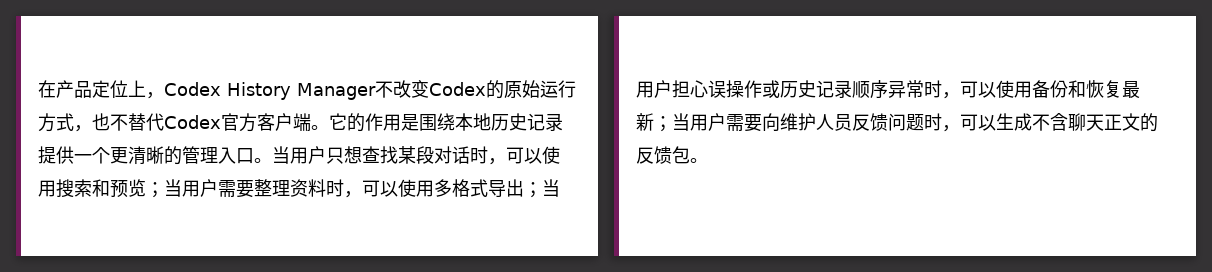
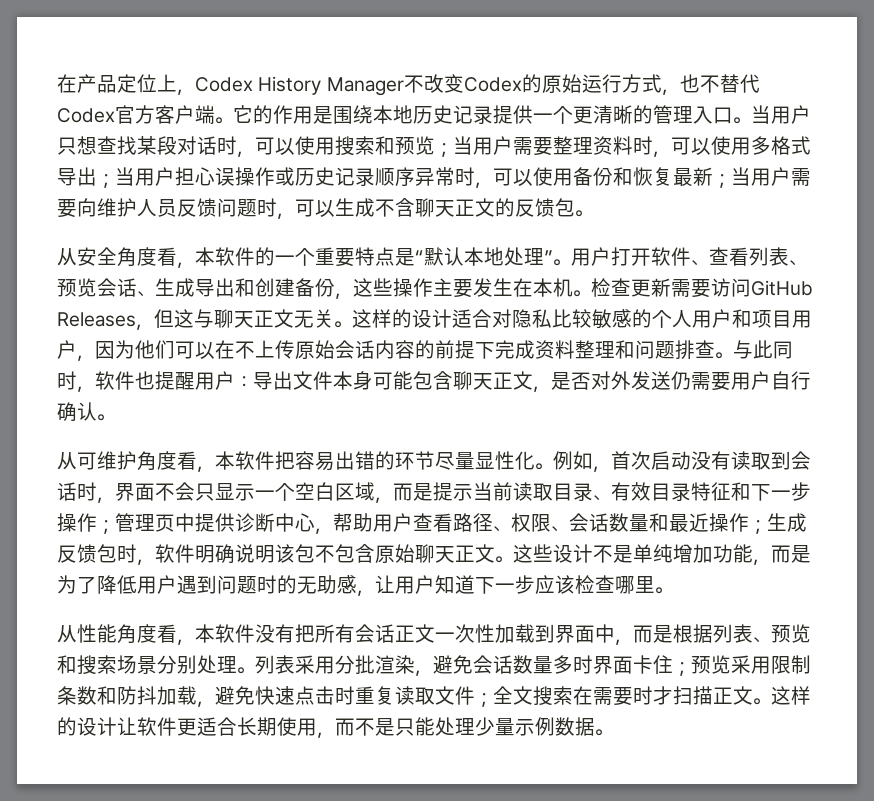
(708, 160) none -> [57,247,807,268] [57,278,813,299] [57,309,812,330] [57,340,793,361] [57,371,811,392] [57,402,115,422] [57,451,811,472] [57,482,811,503] [57,513,807,534] [57,544,811,565] [57,575,673,596] [57,624,811,645] [57,655,811,676] [57,686,811,707] [57,717,613,738] // 从安全角度看，本软件的一个重要特点是“默认本地处理”。用户打开软件、查看列表、预览会话、生成导出和创建备份，这些操作主要发生在本机。检查更新需要访问GitHub Releases，但这与聊天正文无关。这样的设计适合对隐私比较敏感的个人用户和项目用户，因为他们可以在不上传原始会话内容的前提下完成资料整理和问题排查。与此同时，软件也提醒用户：导出文件本身可能包含聊天正文，是否对外发送仍需要用户自行确认。 // 从可维护角度看，本软件把容易出错的环节尽量显性化。例如，首次启动没有读取到会话时，界面不会只显示一个空白区域，而是提示当前读取目录、有效目录特征和下一步操作；管理页中提供诊断中心，帮助用户查看路径、权限、会话数量和最近操作；生成反馈包时，软件明确说明该包不包含原始聊天正文。这些设计不是单纯增加功能，而是为了降低用户遇到问题时的无助感，让用户知道下一步应该检查哪里。 // 从性能角度看，本软件没有把所有会话正文一次性加载到界面中，而是根据列表、预览和搜索场景分别处理。列表采用分批渲染，避免会话数量多时界面卡住；预览采用限制条数和防抖加载，避免快速点击时重复读取文件；全文搜索在需要时才扫描正文。这样的设计让软件更适合长期使用，而不是只能处理少量示例数据。

